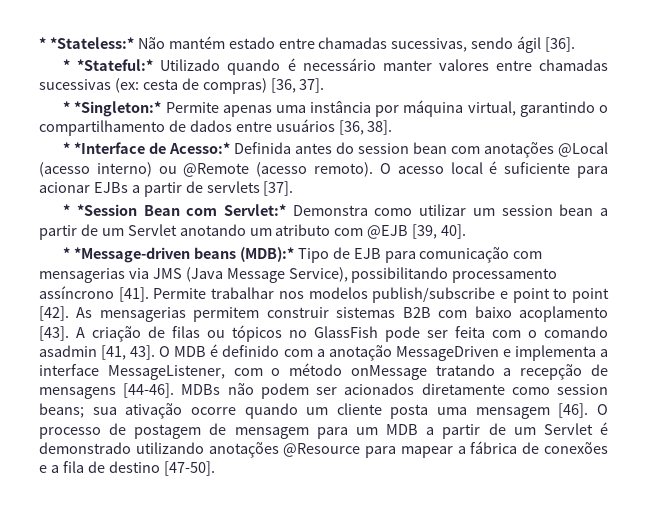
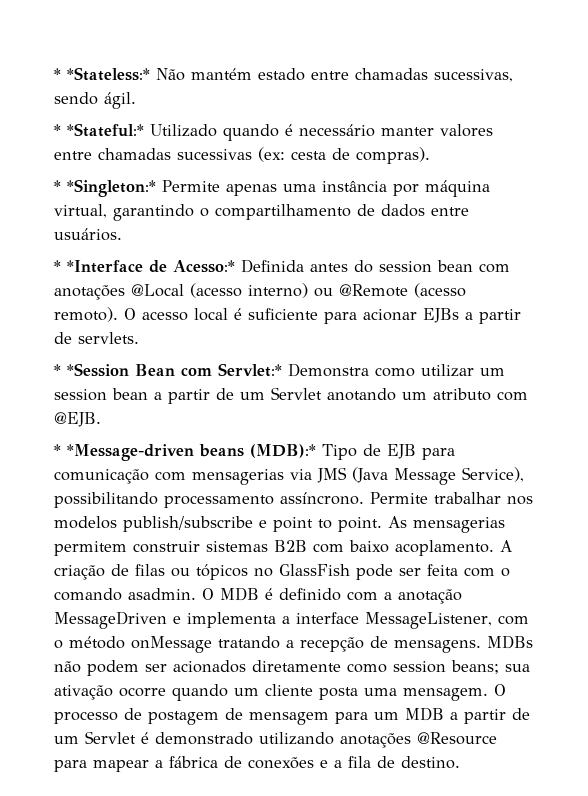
[517,36,576,53] ágil [36]. -> [104,92,136,109] ágil.
[202,78,325,94] compras) [36, 37]. -> [356,147,430,164] compras).
[275,119,393,135] usuários [36, 38]. -> [54,228,122,241] usuários.
[206,181,294,196] servlets [37]. -> [78,332,139,344] servlets.
[367,224,467,239] @EJB [39, 40]. -> [54,412,101,427] @EJB.
[39,286,149,302] assíncrono [41]. -> [280,492,364,505] assíncrono.
[572,288,609,303] [39,306,69,321] point [42]. -> [338,517,382,532] point.
[519,306,608,322] [39,326,69,341] acoplamento [43]. -> [395,540,494,556] acoplamento.
[39,345,156,360] asadmin [41, 43]. -> [128,588,196,600] asadmin.
[39,383,175,399] mensagens [44-46]. -> [394,640,481,653] mensagens.
[475,403,589,419] mensagem [46]. -> [403,688,488,701] mensagem.
[108,461,215,476] destino [47-50]. -> [401,756,460,769] destino.

